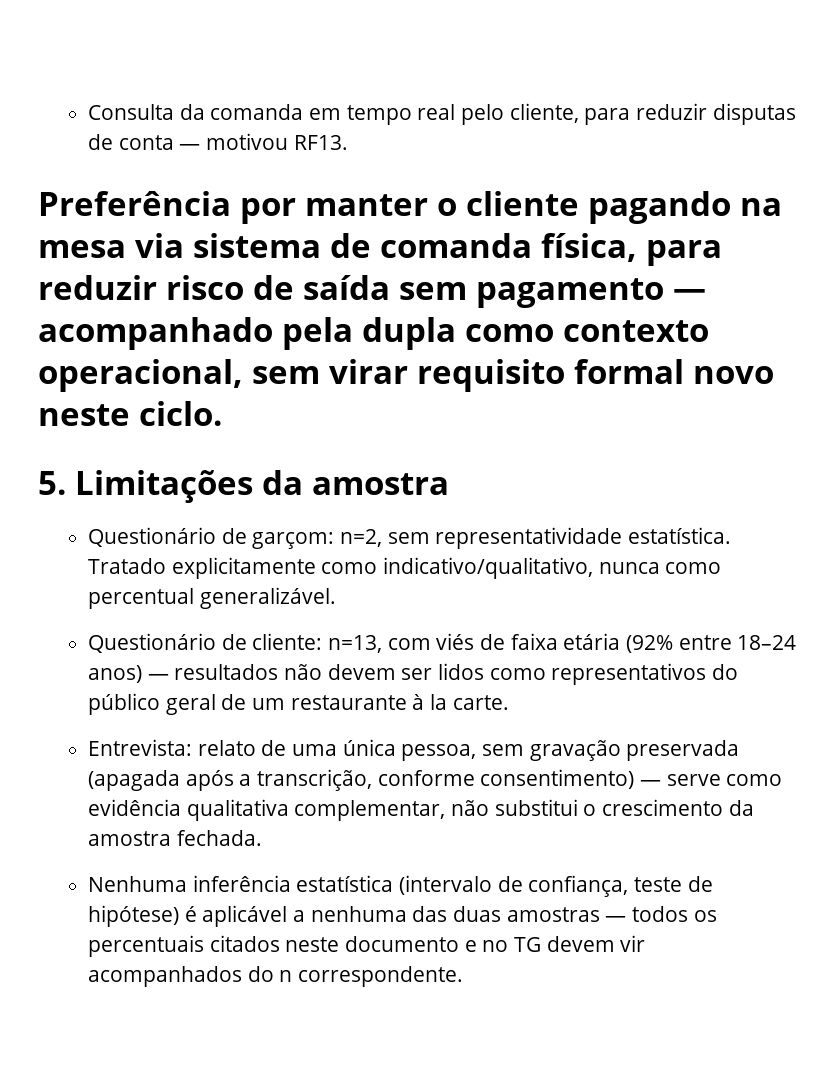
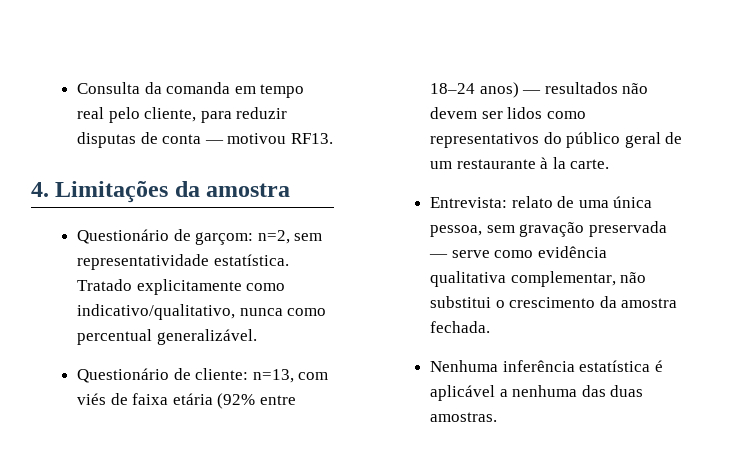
[38,191,782,224] [38,233,722,266] [38,275,706,308] [38,317,709,350] [38,359,774,392] [38,401,222,426] [38,471,66,495] Preferência por manter o cliente pagando na mesa via sistema de comanda física, para reduzir risco de saída sem pagamento — acompanhado pela dupla como contexto operacional, sem virar requisito formal novo neste ciclo. // 5. -> [31,182,49,197] 4.
[87,769,635,791] (apagada após a transcrição, conforme consentimento) -> (667, 229) none
[398,875,713,897] [87,905,179,927] (intervalo de confiança, teste de hipótese) -> (651, 366) none
[506,906,717,922] [87,935,646,957] [87,966,463,987] amostras — todos os percentuais citados neste documento e no TG devem vir acompanhados do n correspondente. -> [429,412,497,422] amostras.

